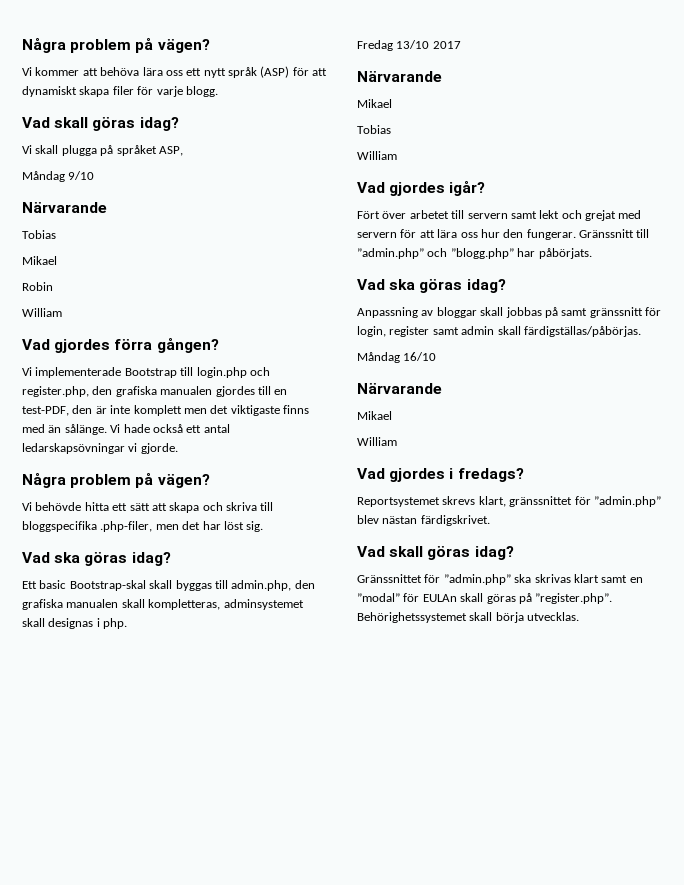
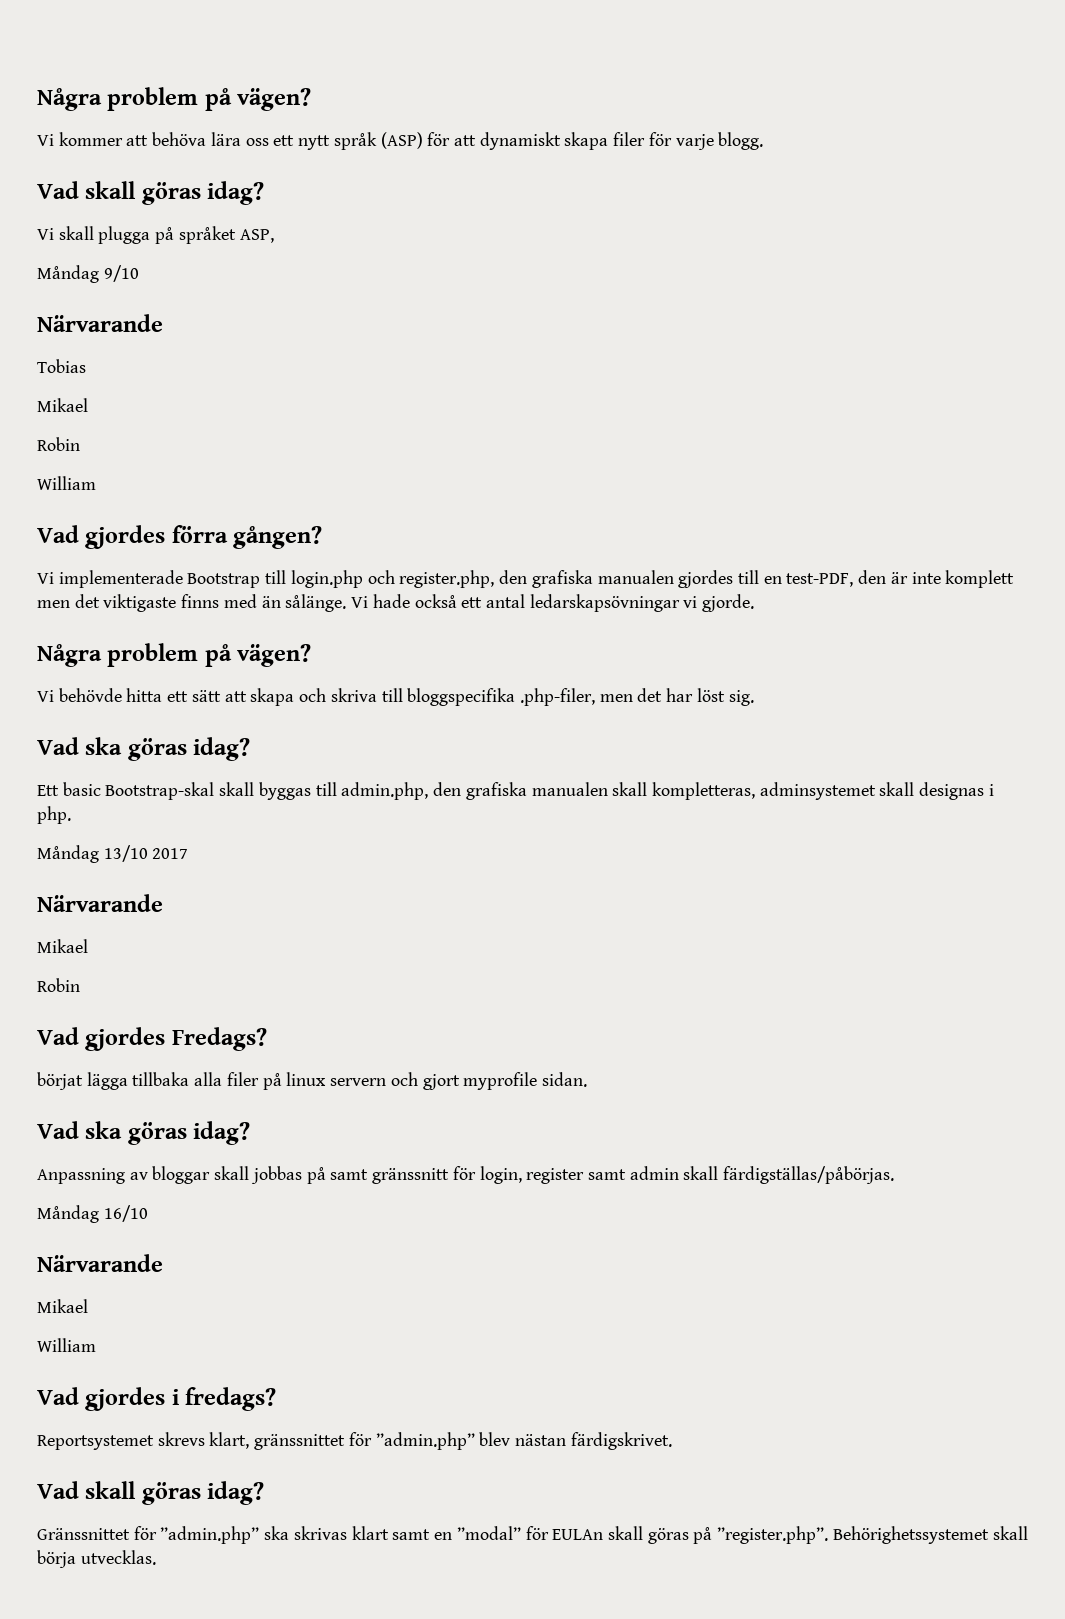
[357,40,393,51] Fredag -> [37,845,99,863] Måndag
[357,125,391,134] [357,151,397,160] [357,181,486,196] [357,210,642,221] [357,229,650,240] [357,248,592,259] Tobias // William // Vad gjordes igår? // Fört över arbetet till servern samt lekt och grejat med servern för att lära oss hur den fungerar. Gränssnitt till ”admin.php” och ”blogg.php” har påbörjats. -> [37,978,80,992] [37,1027,267,1051] [37,1072,587,1090] Robin // Vad gjordes Fredags? // börjat lägga tillbaka alla filer på linux servern och gjort myprofile sidan.

